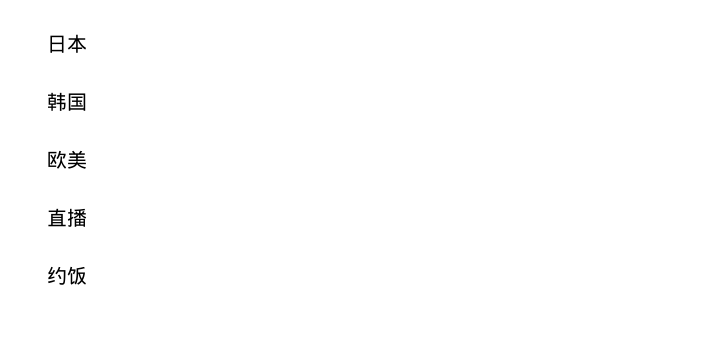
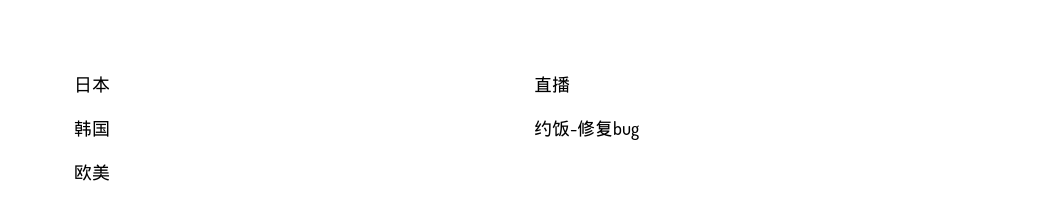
(87, 275) none -> [570,120,639,140] -修复bug

